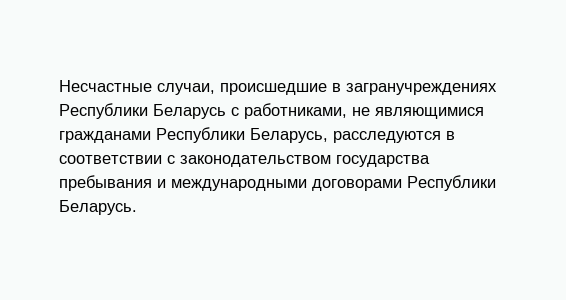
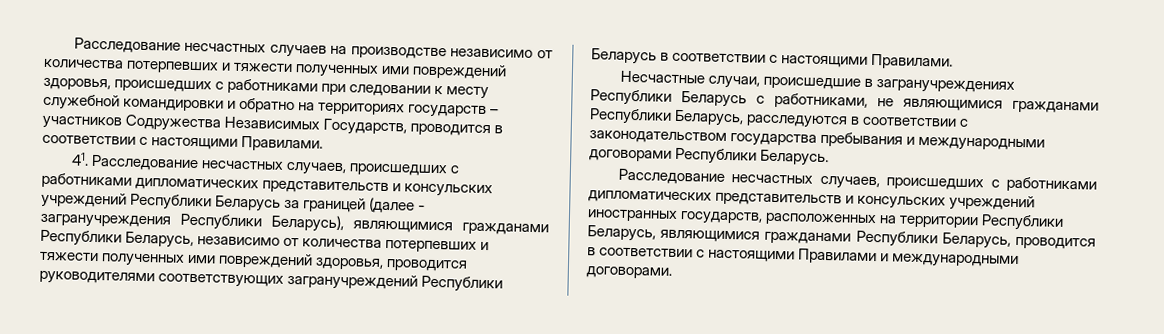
(59, 86) none -> [73,37,553,60] [43,58,508,80] [43,77,490,100] [43,93,500,119] [42,114,504,137] [42,134,324,152] [70,152,461,177] [41,172,494,198] [41,191,426,214] [40,213,549,236] [40,229,490,253] [39,251,469,272] [39,270,504,293] [591,48,954,70] Расследование несчастных случаев на производстве независимо от количества потерпевших и тяжести полученных ими повреждений здоровья, происшедших с работниками при следовании к месту служебной командировки и обратно на территориях государств – участников Содружества Независимых Государств, проводится в соответствии с настоящими Правилами. // 41. Расследование несчастных случаев, происшедших с работниками дипломатических представительств и консульских учреждений Республики Беларусь за границей (далее - загранучреждения Республики Беларусь), являющимися гражданами Республики Беларусь, независимо от количества потерпевших и тяжести полученных ими повреждений здоровья, проводится руководителями соответствующих загранучреждений Республики Беларусь в соответствии с настоящими Правилами. //
(137, 207) none -> [617,168,1097,193] [588,190,1036,212] [587,209,1065,231] [587,225,1096,250] [587,247,1020,269] [586,266,672,279] // Расследование несчастных случаев, происшедших с работниками дипломатических представительств и консульских учреждений иностранных государств, расположенных на территории Республики Беларусь, являющимися гражданами Республики Беларусь, проводится в соответствии с настоящими Правилами и международными договорами.

